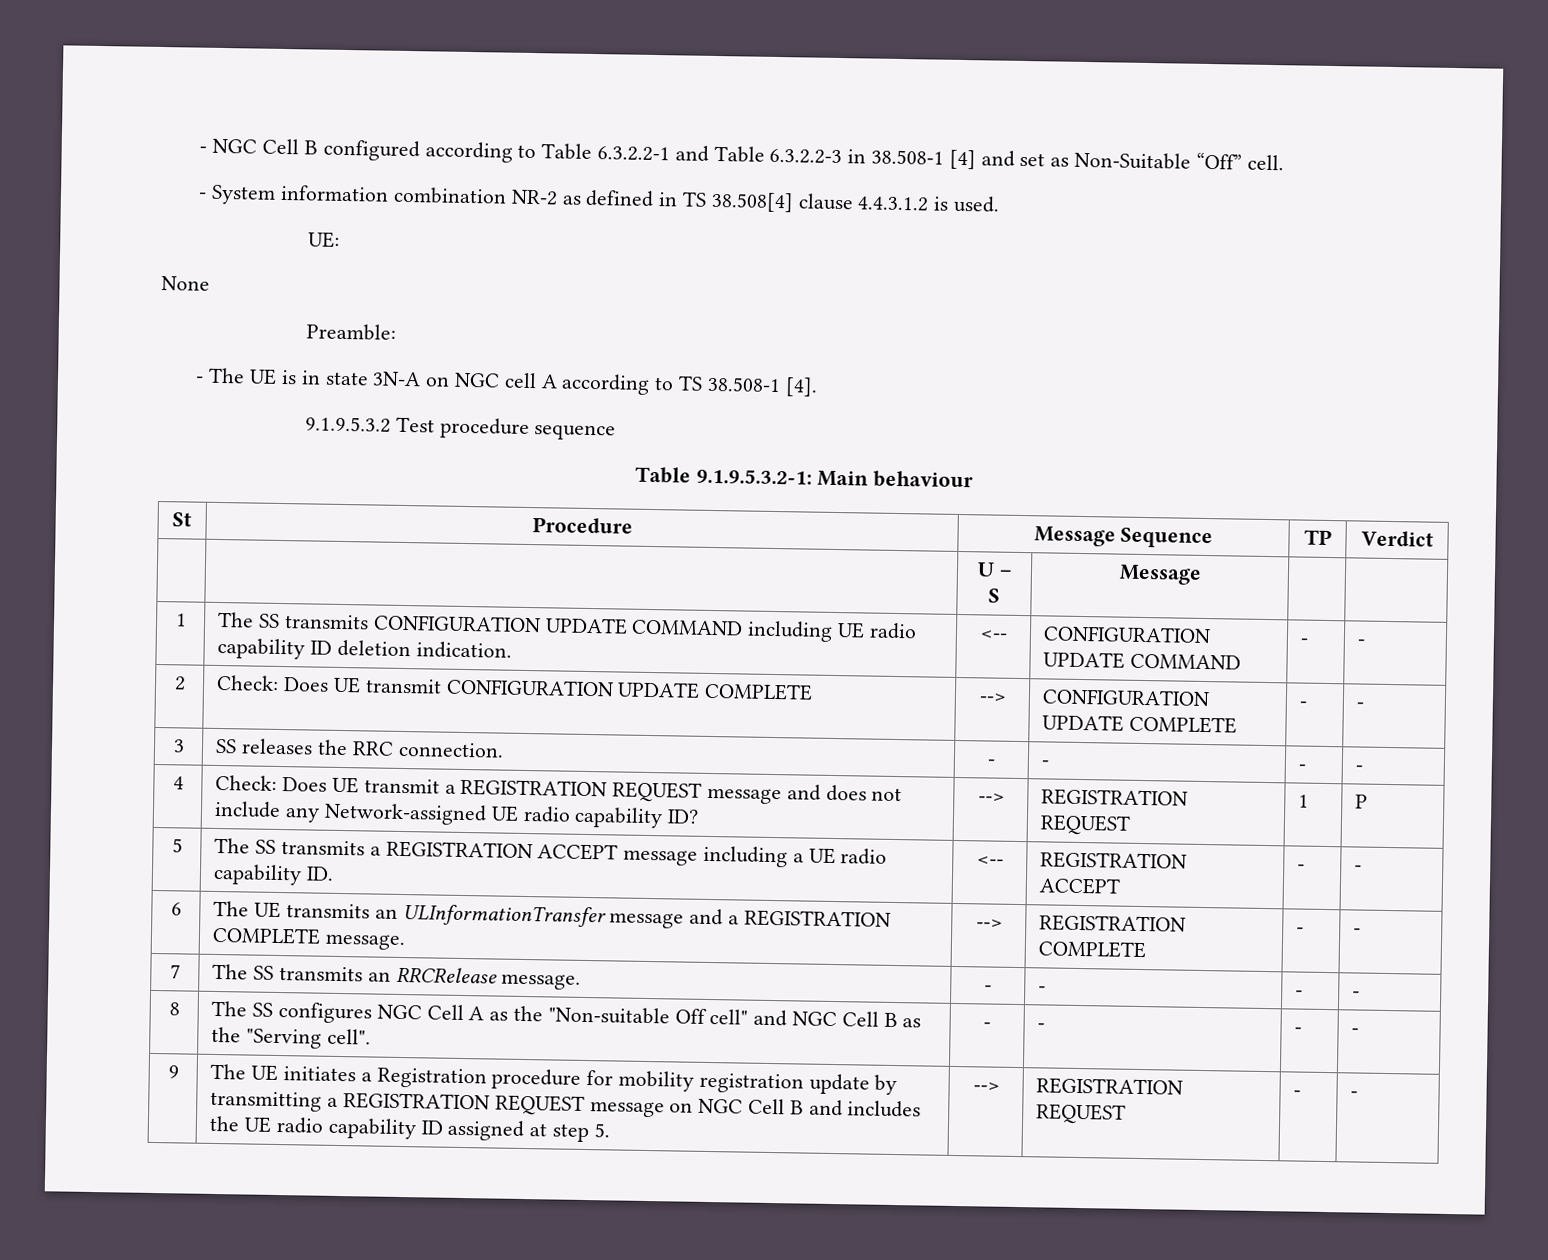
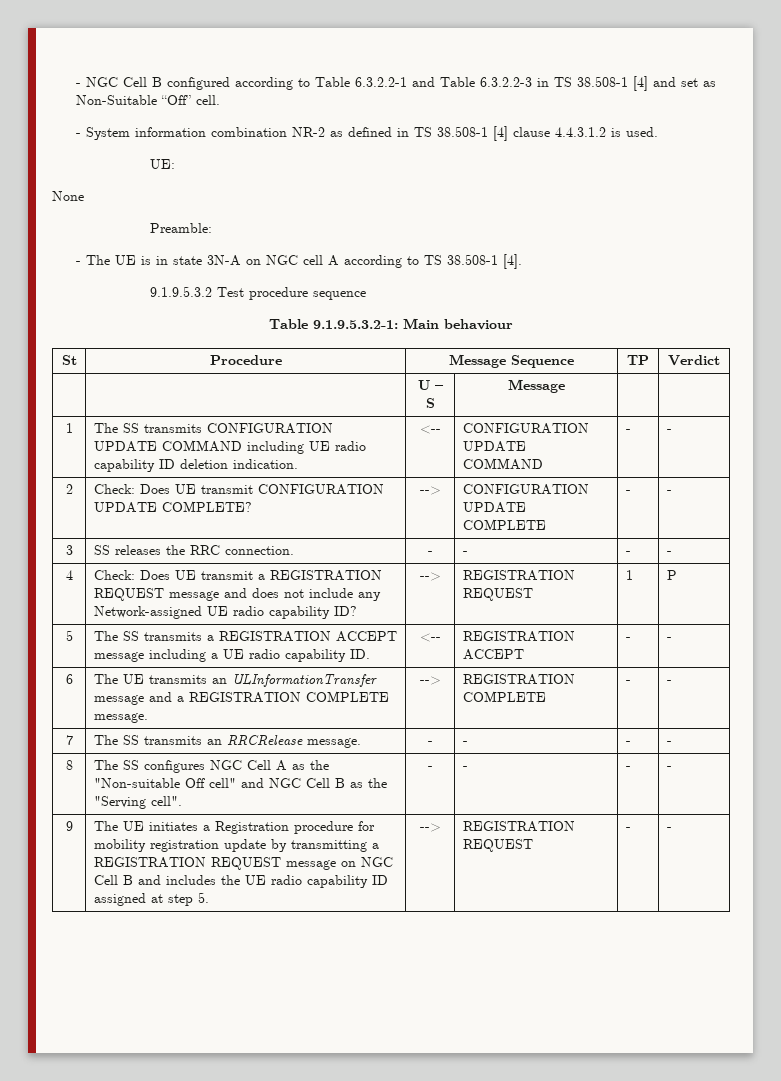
(867, 156) none -> [554,77,573,87] TS
[710,191,794,213] 38.508[4] -> [437,126,509,141] 38.508-1 [4]
[704,682,814,701] COMPLETE -> [161,501,252,512] COMPLETE?

